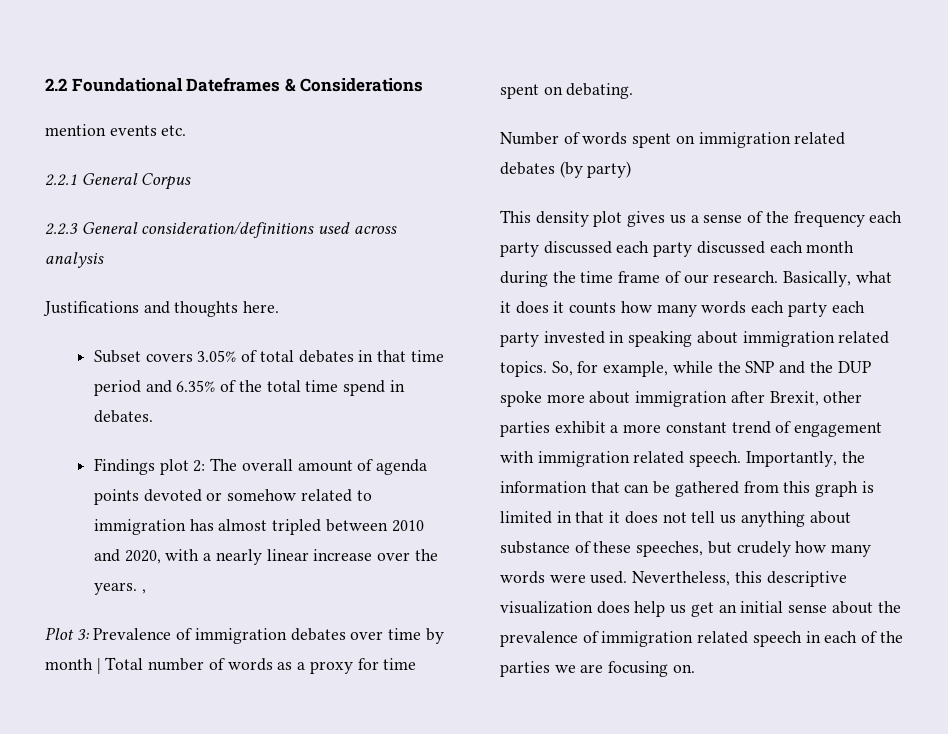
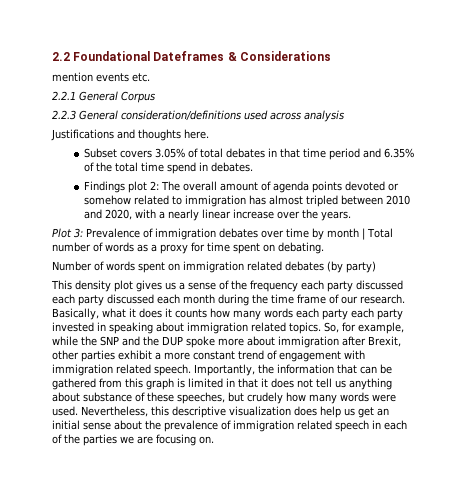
[141,589,146,594] , -> (351, 216) none

